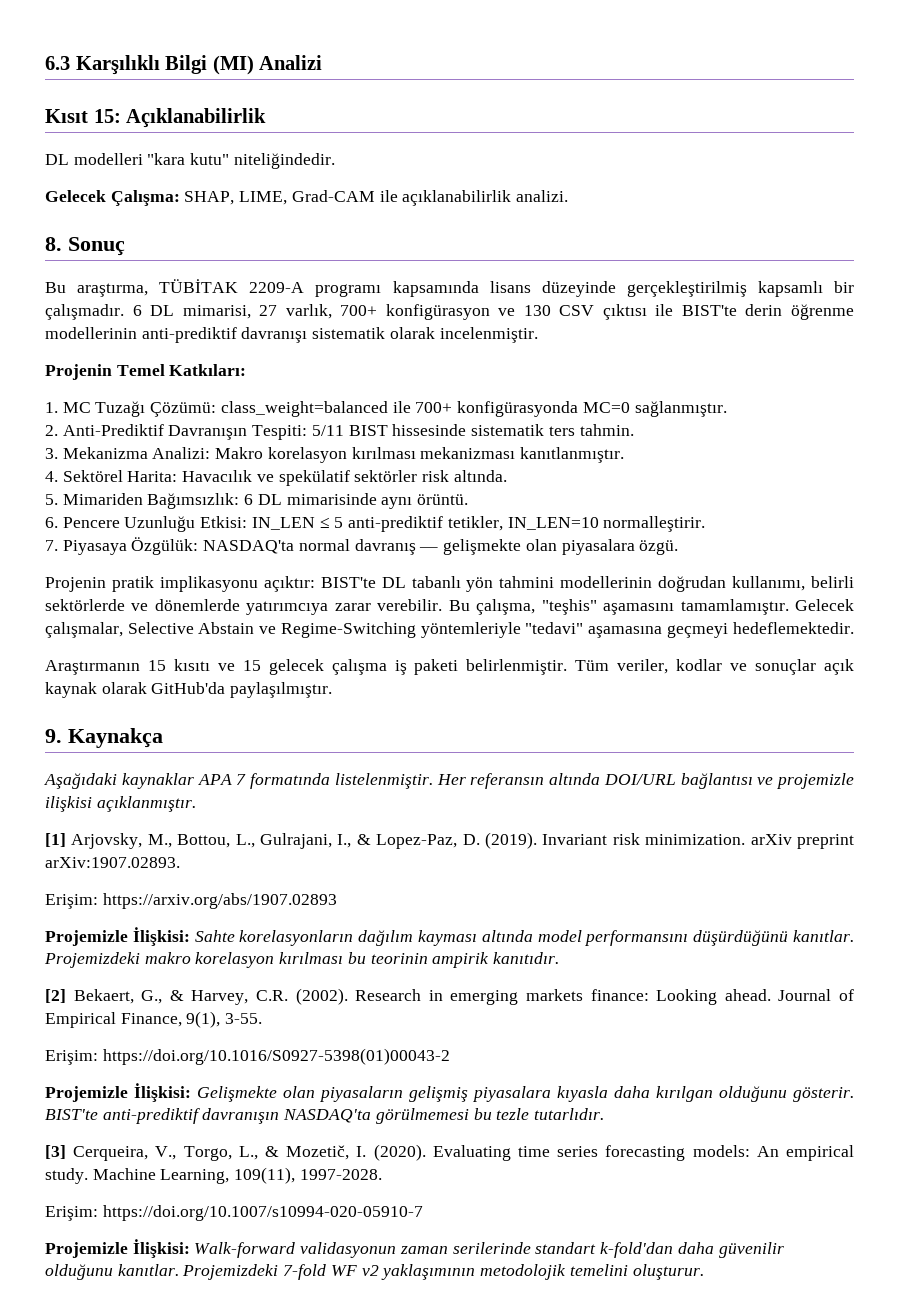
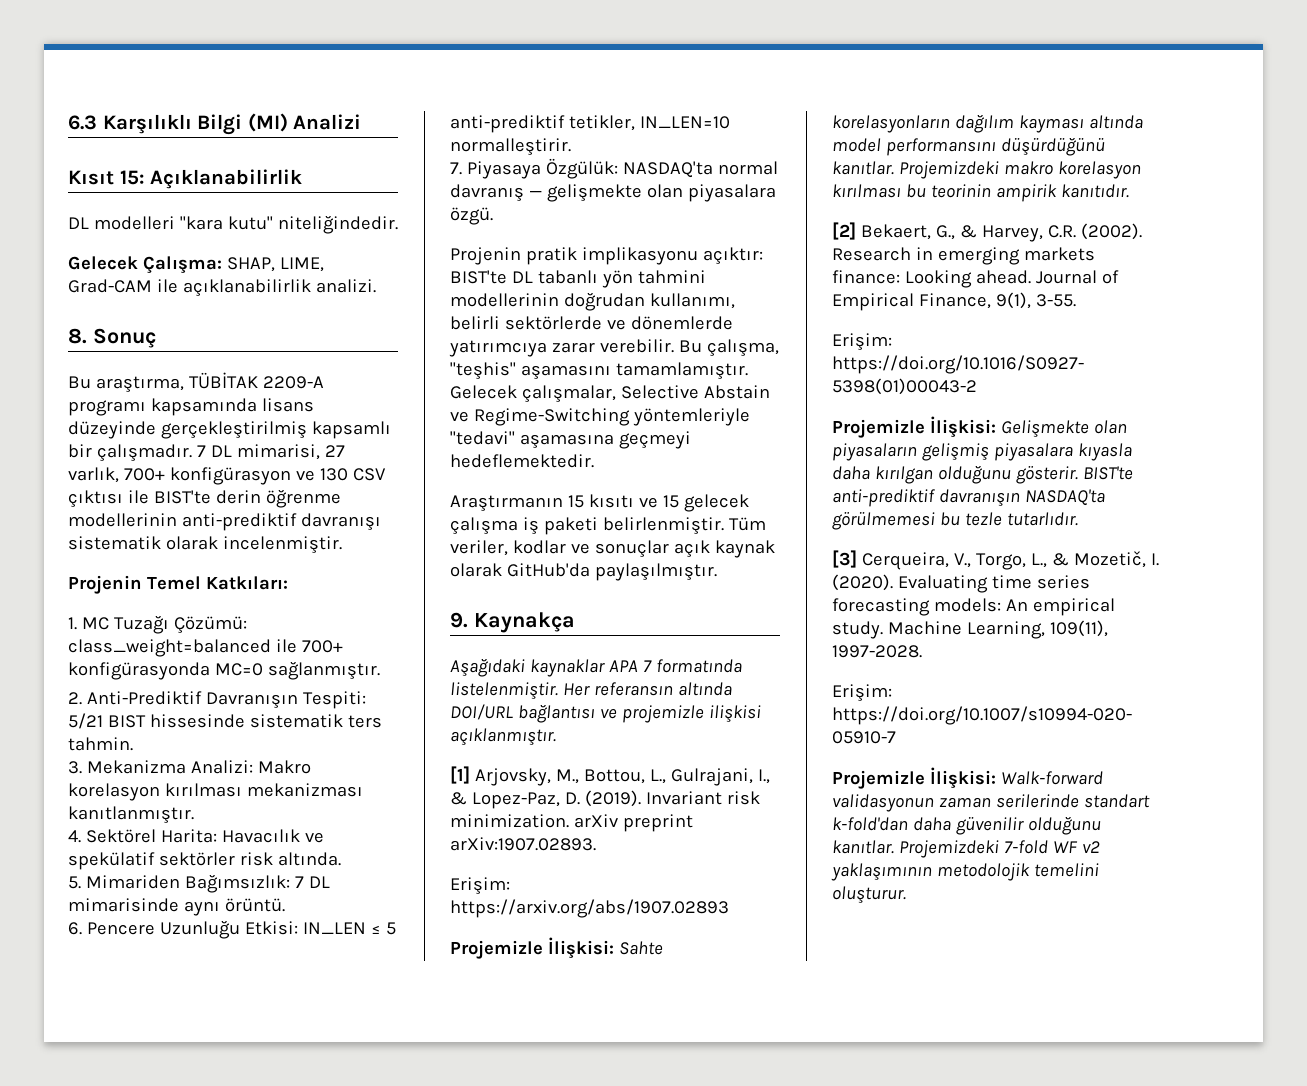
[132,305,142,316] 6 -> [196,445,206,457] 7
[311,425,344,436] 5/11 -> [68,713,103,729] 5/21
[244,494,254,505] 6 -> [294,876,304,888] 7

